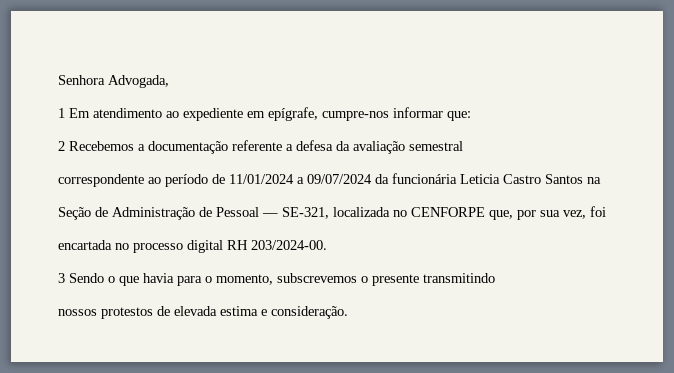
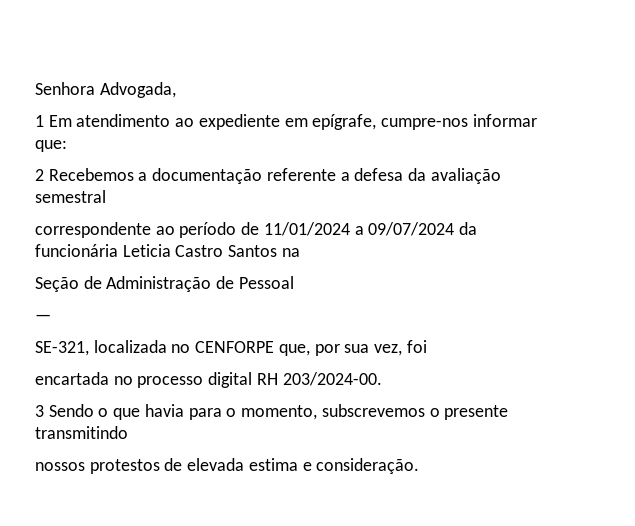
(259, 212) none -> (294, 282) //
(278, 215) none -> (51, 317) //

